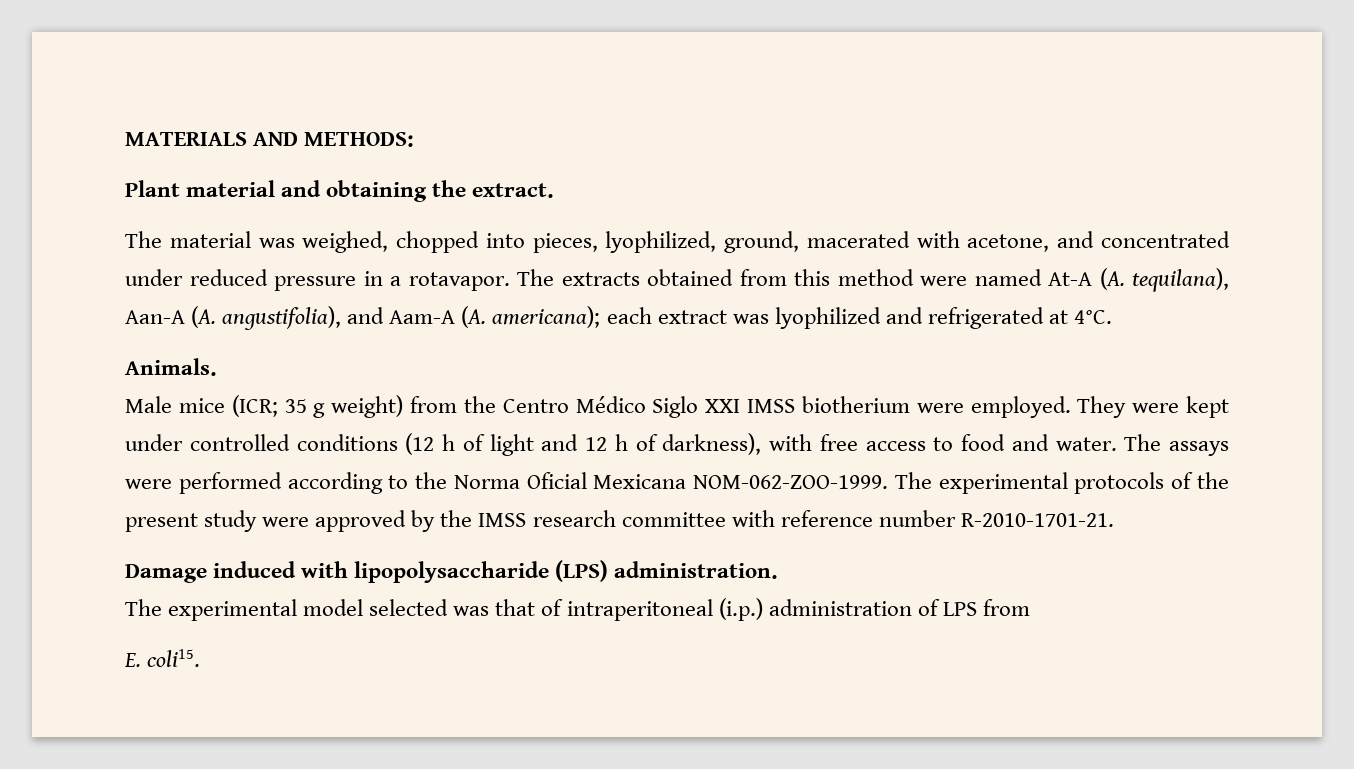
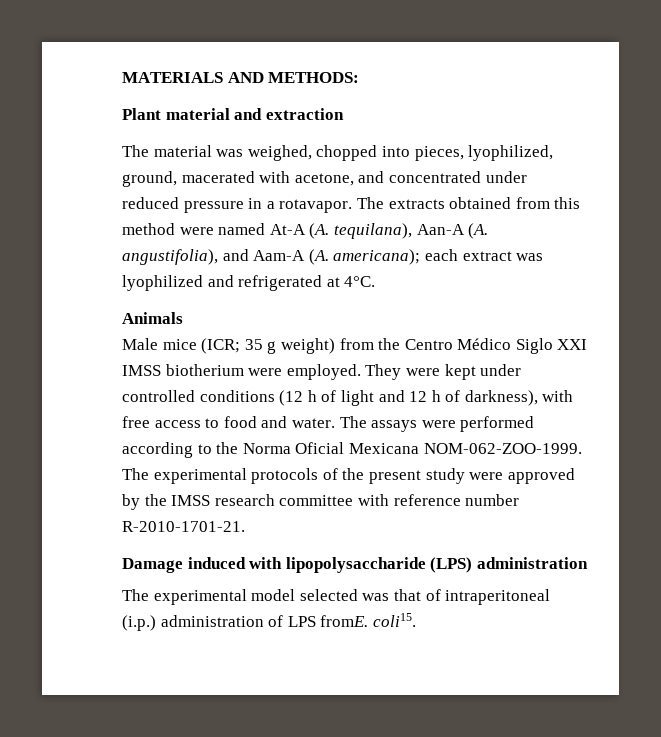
[326,180,555,202] obtaining the extract. -> [265,108,344,120] extraction
[125,358,217,376] Animals. -> [122,312,183,324] Animals
[614,561,779,579] administration. -> [476,557,588,569] administration
[982,599,1030,616] [124,653,141,667] from // E. -> [320,615,369,627] fromE.

